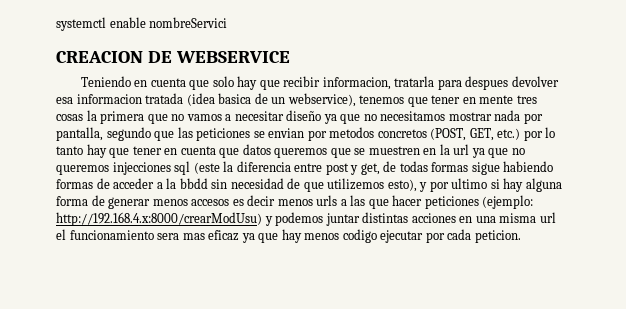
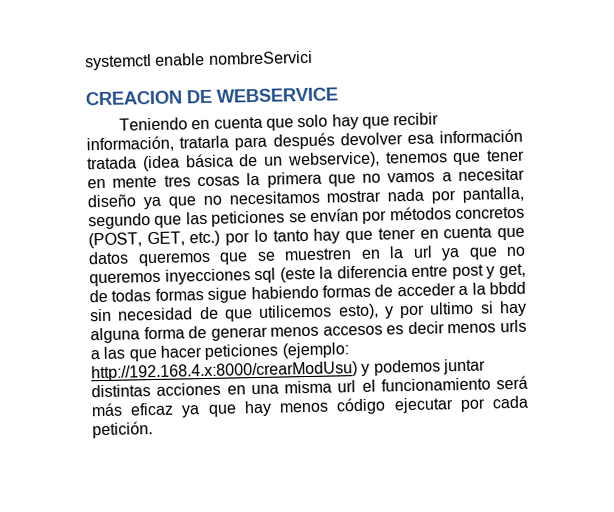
[322,77,391,90] informacion, -> [86,135,174,153] información,
[465,76,509,90] despues -> [272,132,335,150] después
[76,94,142,104] informacion -> [439,128,524,144] información
[218,93,252,104] basica -> [184,153,234,168] básica
[268,127,375,141] envian por metodos -> [309,206,452,224] envían por métodos
[112,162,171,175] injecciones -> [164,268,251,285] inyecciones
[327,178,385,190] utilizemos -> [258,304,333,318] utilicemos
[157,233,205,240] sera mas -> [496,375,528,390] [91,402,123,417] será más
[342,229,377,243] codigo -> [336,397,387,415] código
[474,230,521,243] peticion. -> [92,421,153,439] petición.

